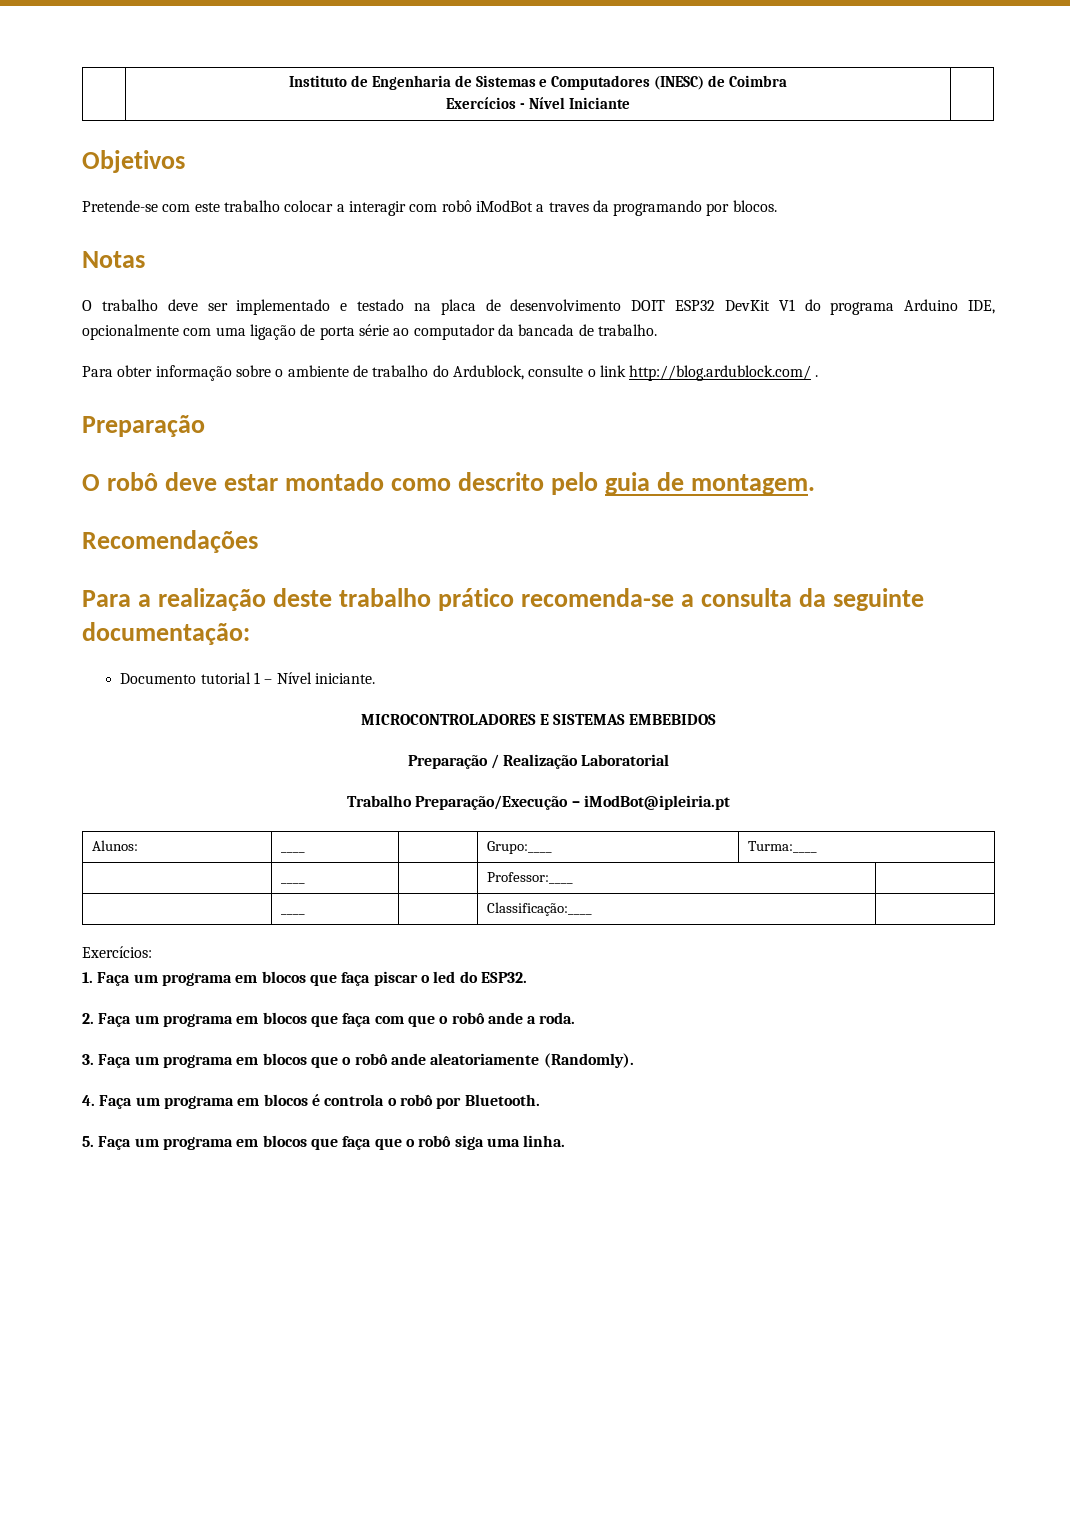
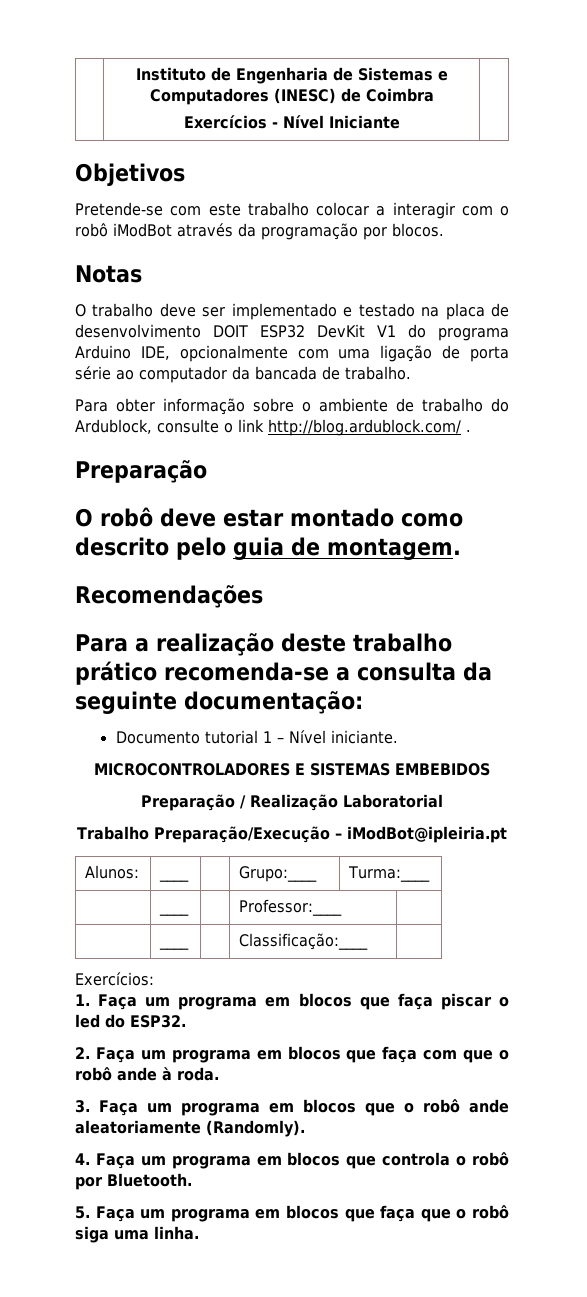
(438, 208) none -> [500,206,509,216] o
[536,200,703,216] a traves da programando -> [177,223,358,240] através da programação
[527,1016,537,1024] a -> [162,1067,172,1081] à
[311,1094,320,1106] é -> [346,1156,377,1169] que

